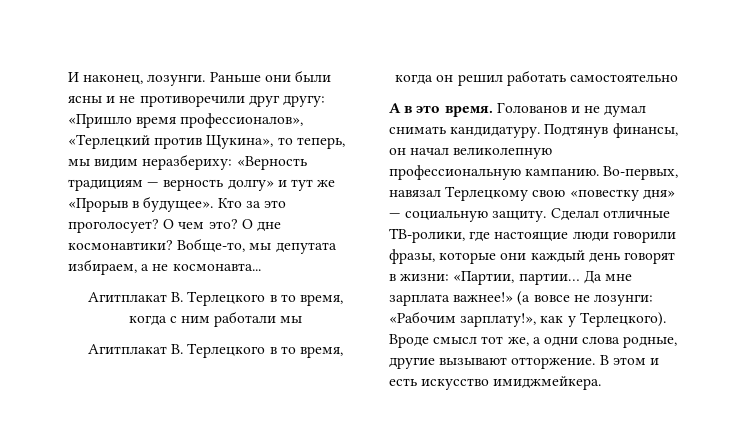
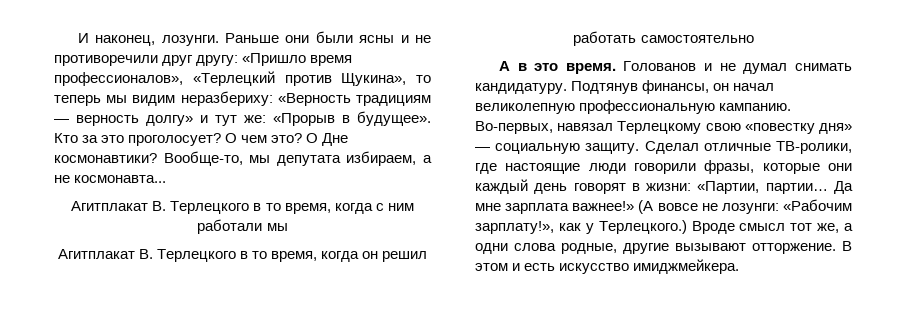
[296,137,345,149] теперь, -> [54,95,101,106] теперь
[317,180,336,187] же -> [244,115,266,123] же:
[256,222,281,232] [68,238,246,253] дне космонавтики? Вобще-то, -> [322,133,349,146] [54,151,243,166] Дне космонавтики? Вообще-то,
[517,291,531,306] (а -> [638,200,654,214] (А
[579,312,666,327] Терлецкого). -> [598,220,687,234] Терлецкого.)

